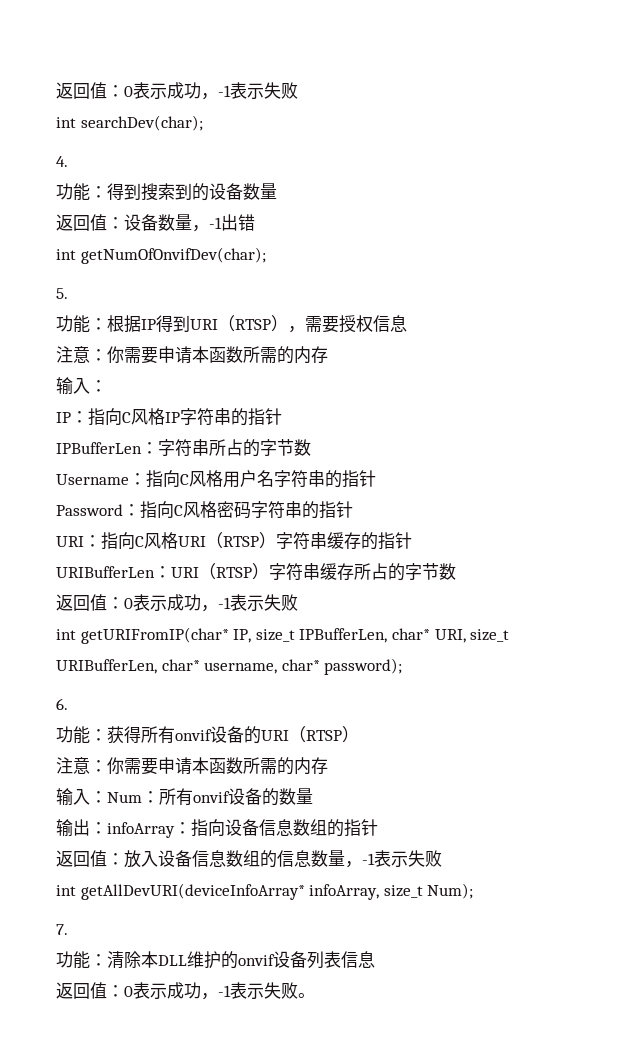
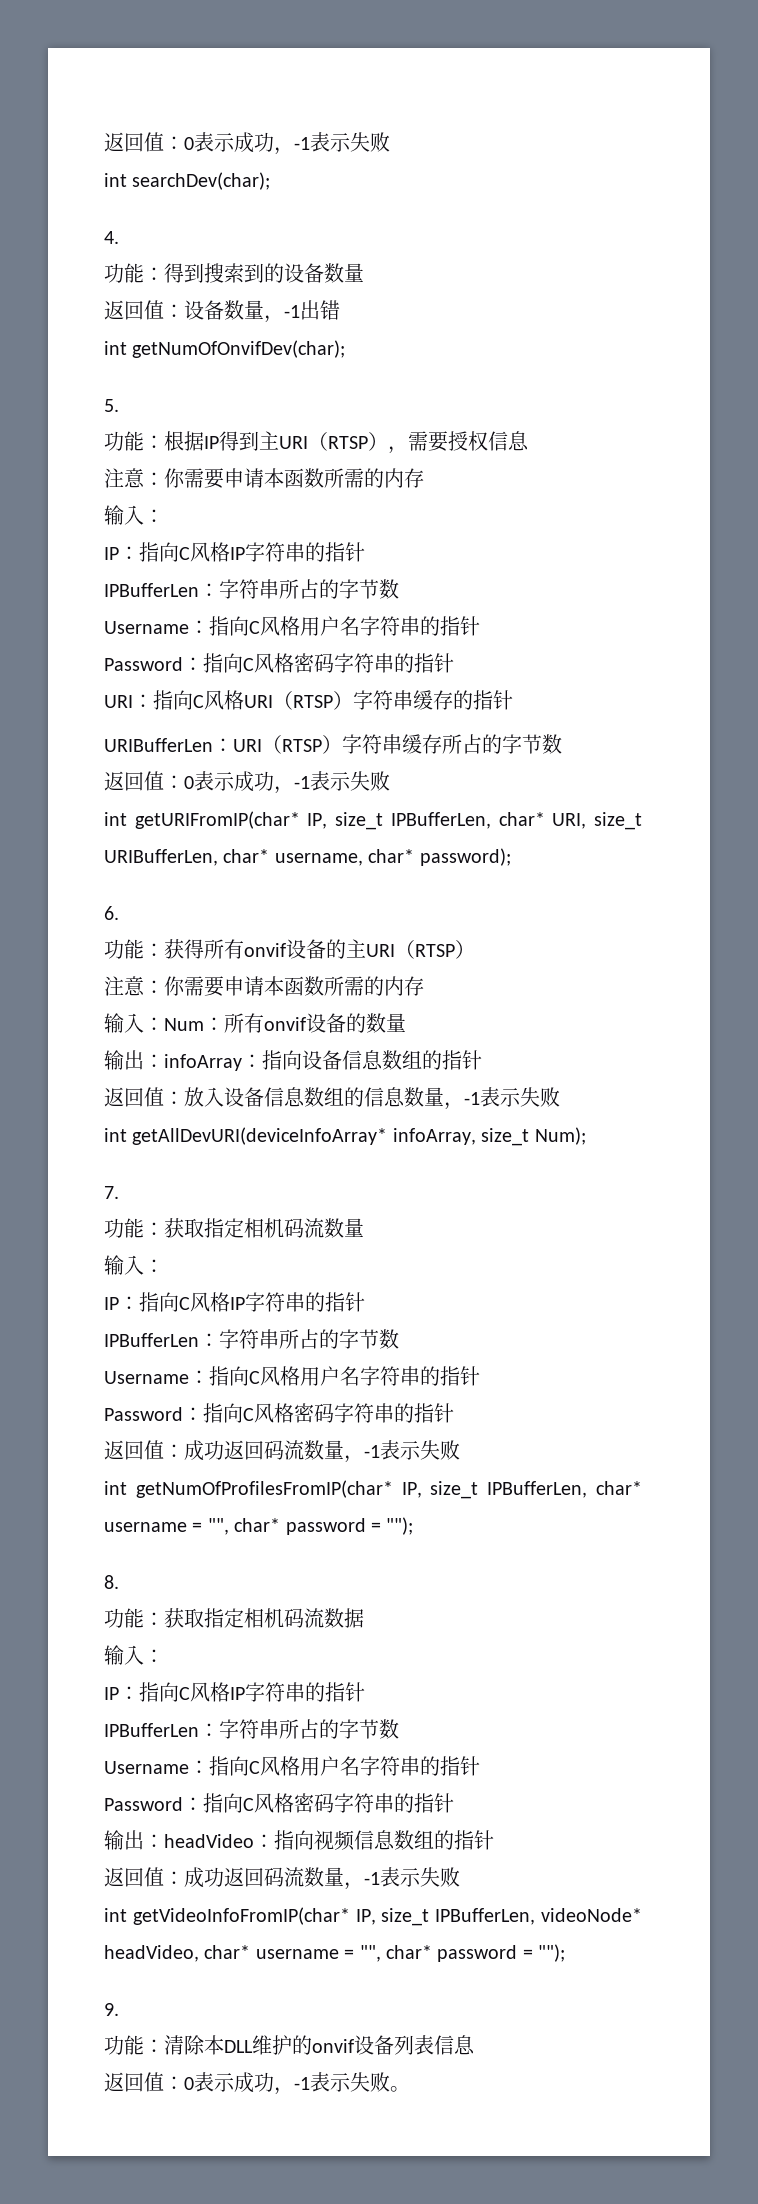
(190, 323) none -> [259,431,279,450] 主
(261, 735) none -> [346,939,366,958] 主
(68, 929) none -> [104,1218,364,1238] [104,1255,164,1275] [104,1292,365,1312] [104,1329,399,1349] [104,1366,480,1386] [104,1403,454,1423] [104,1440,460,1463] [104,1480,642,1499] [104,1517,414,1535] [104,1575,119,1589] [104,1608,364,1628] [104,1645,164,1665] [104,1682,365,1702] [104,1719,399,1739] [104,1756,480,1776] [104,1793,454,1813] [104,1830,494,1851] [104,1867,460,1890] [104,1907,642,1926] [104,1944,566,1962] [104,2003,119,2016] // 功能：获取指定相机码流数量 // 输入： // IP：指向C风格IP字符串的指针 // IPBufferLen：字符串所占的字节数 // Username：指向C风格用户名字符串的指针 // Password：指向C风格密码字符串的指针 // 返回值：成功返回码流数量，-1表示失败 // int getNumOfProfilesFromIP(char* IP, size_t IPBufferLen, char* username = "", char* password = ""); // 8. // 功能：获取指定相机码流数据 // 输入： // IP：指向C风格IP字符串的指针 // IPBufferLen：字符串所占的字节数 // Username：指向C风格用户名字符串的指针 // Password：指向C风格密码字符串的指针 // 输出：headVideo：指向视频信息数组的指针 // 返回值：成功返回码流数量，-1表示失败 // int getVideoInfoFromIP(char* IP, size_t IPBufferLen, videoNode* headVideo, char* username = "", char* password = ""); // 9.

